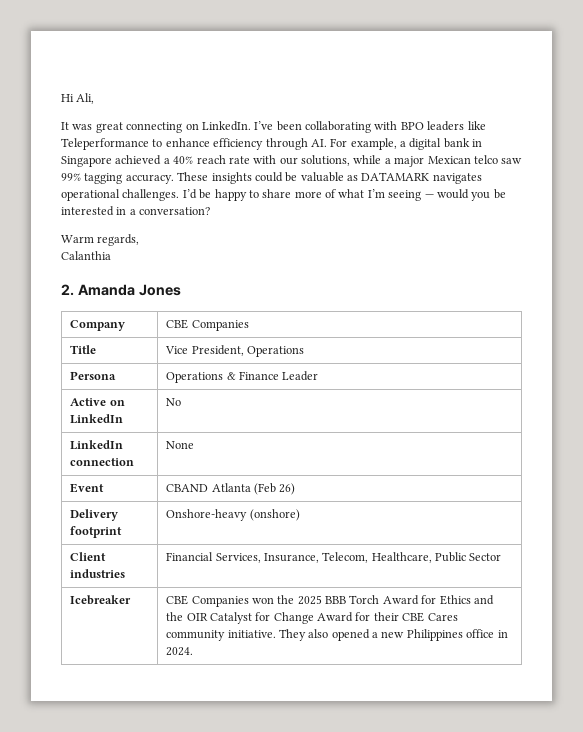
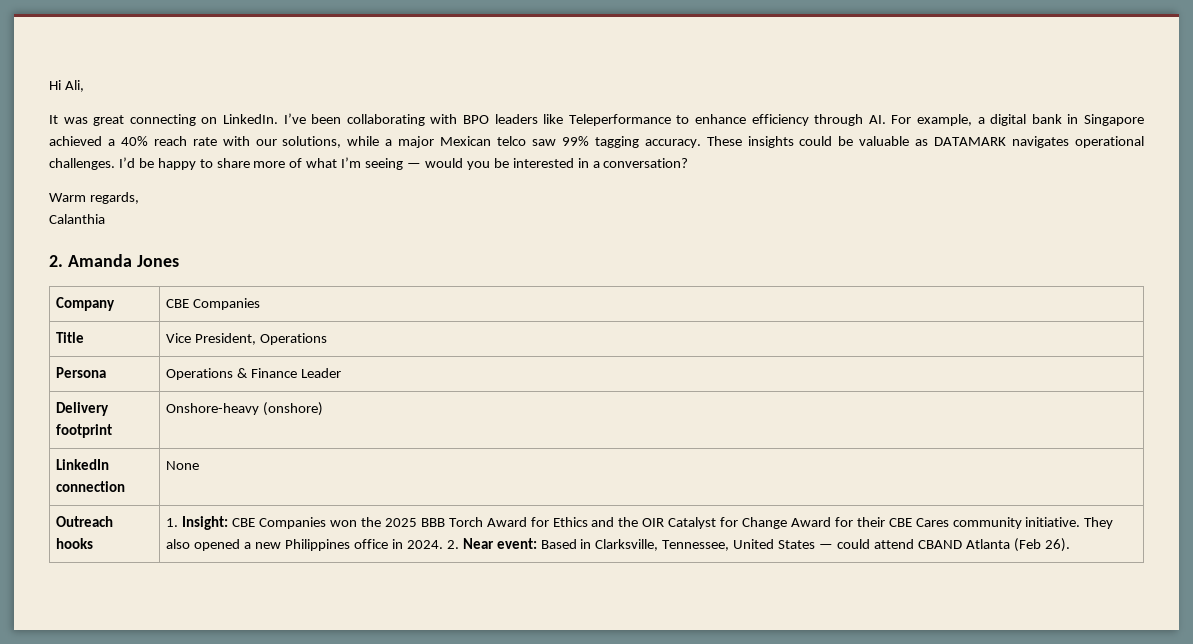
[70,398,125,406] [70,414,124,424] [166,398,182,406] Active on LinkedIn | No -> [56,402,110,416] [56,424,113,438] [166,402,324,416] Delivery footprint | Onshore-heavy (onshore)
[70,483,105,493] [166,483,296,495] [70,509,119,521] [70,526,123,538] [166,509,300,521] [70,552,107,561] [70,569,126,578] [166,552,502,563] [70,595,132,605] Event | CBAND Atlanta (Feb 26) // Delivery footprint | Onshore-heavy (onshore) // Client industries | Financial Services, Insurance, Telecom, Healthcare, Public Sector // Icebreaker | -> [56,516,114,527] [56,538,94,549] [166,516,229,530] Outreach hooks | 1. Insight:
(194, 651) none -> [446,538,1070,552] 2. Near event: Based in Clarksville, Tennessee, United States — could attend CBAND Atlanta (Feb 26).

